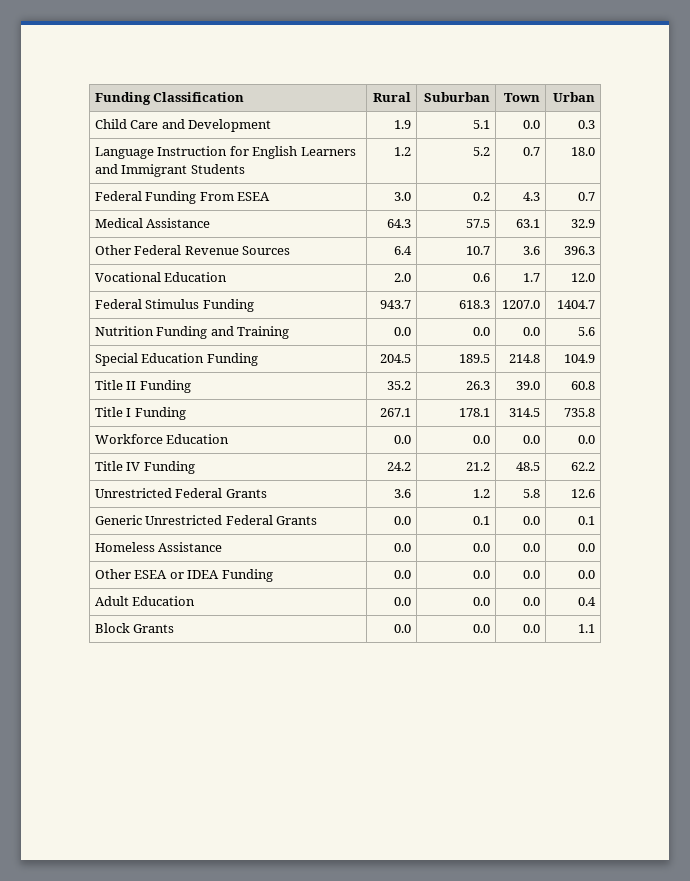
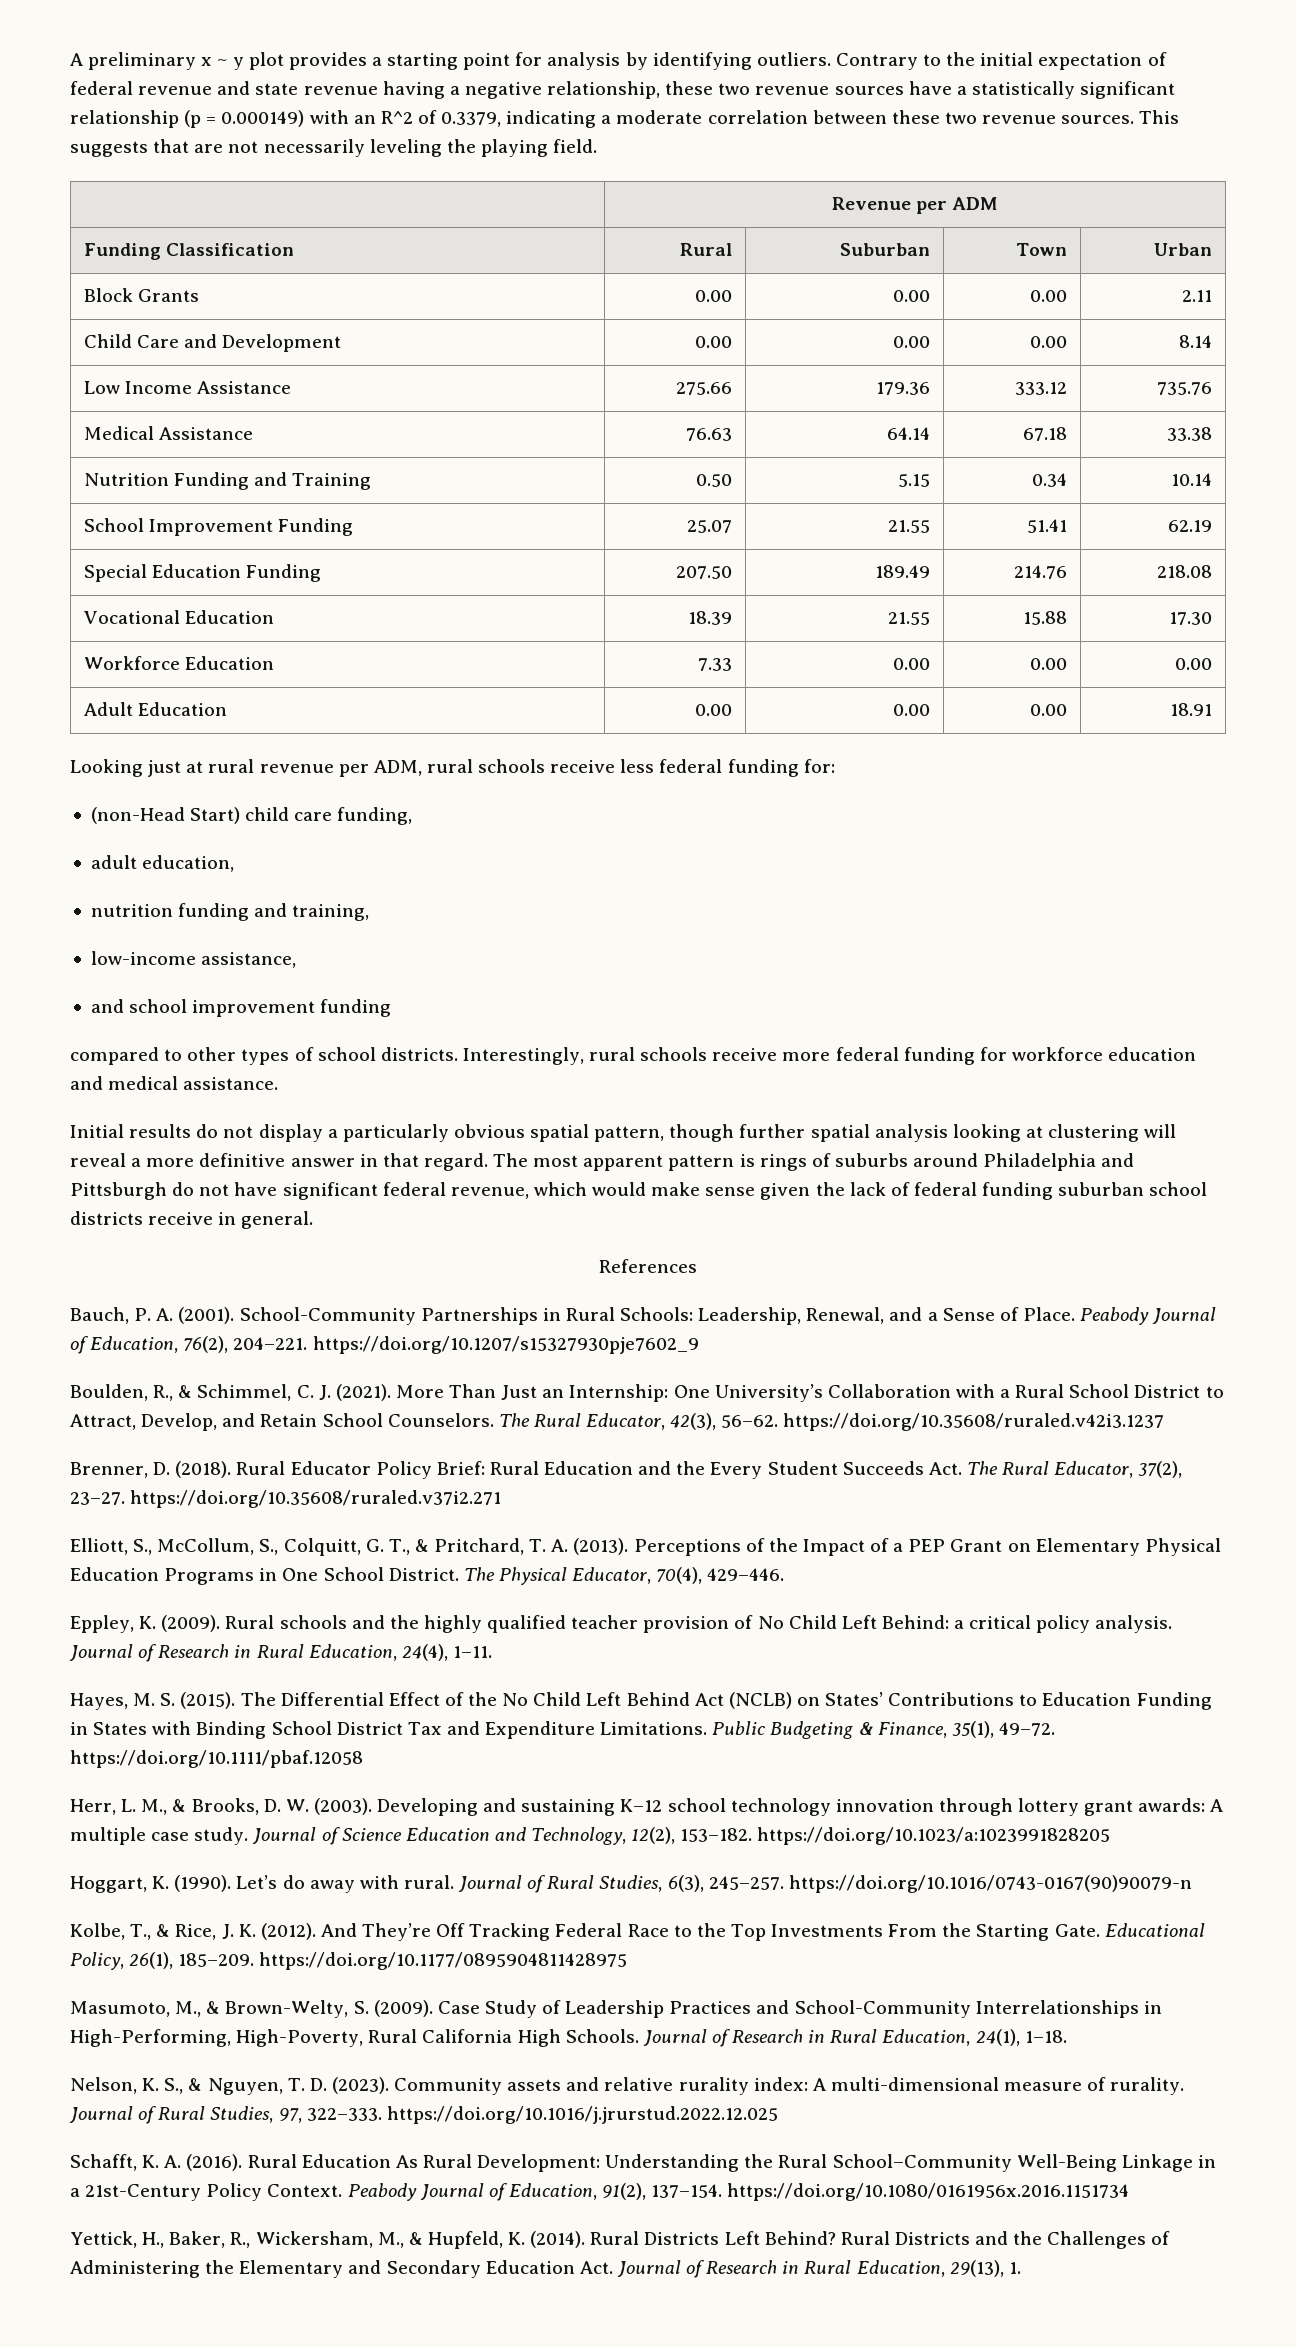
(94, 98) none -> [70,52,1167,70] [70,81,1176,99] [70,110,1180,128] [70,139,598,157] [831,197,999,214] A preliminary x ~ y plot provides a starting point for analysis by identifying outliers. Contrary to the initial expectation of federal revenue and state revenue having a negative relationship, these two revenue sources have a statistically significant relationship (p = 0.000149) with an R^2 of 0.3379, indicating a moderate correlation between these two revenue sources. This suggests that are not necessarily leveling the playing field. // | Revenue per ADM //
[94,119,272,132] [394,120,412,129] [473,120,491,129] [523,120,541,129] [578,120,596,129] [94,146,356,159] [94,164,245,177] [394,147,412,156] [473,147,491,156] [523,147,541,156] [571,147,596,156] [94,191,271,204] [394,192,412,201] [473,192,491,201] [523,192,541,201] [578,192,596,201] [94,218,211,228] [387,219,412,228] [466,219,491,228] [516,219,541,228] [571,219,596,228] [94,245,291,255] [394,246,413,255] [466,246,491,255] [523,246,541,255] [564,246,596,255] [94,272,228,282] [394,273,412,282] [473,273,491,282] [523,273,541,282] [571,273,596,282] [94,299,254,312] [380,300,412,309] [459,300,491,309] [502,300,541,309] [557,300,596,309] [94,326,290,339] [394,327,412,336] [473,327,491,336] [523,327,541,336] [578,327,596,336] [94,353,258,366] [380,354,412,363] [459,354,491,363] [509,354,541,363] [564,354,596,363] [94,380,191,393] [387,381,412,390] [466,381,491,390] [516,381,541,390] [571,381,596,390] [94,407,186,420] [380,408,412,417] [459,408,491,417] [509,408,541,417] [564,408,596,417] [94,434,230,444] [394,435,412,444] [473,435,491,444] [523,435,541,444] [578,435,596,444] [94,461,195,474] [387,462,412,471] [466,462,491,471] [516,462,541,471] [571,462,596,471] [94,488,267,498] [394,489,412,498] [473,489,491,498] [523,489,541,498] [571,489,596,498] [94,515,318,525] [394,516,412,525] [473,516,491,525] [523,516,541,525] [578,516,596,525] [94,542,223,552] [394,543,412,552] [473,543,491,552] [523,543,541,552] [578,543,596,552] [94,569,273,582] [394,570,412,579] [473,570,491,579] [523,570,541,579] [578,570,596,579] [94,596,196,606] [394,597,412,606] [473,597,491,606] [523,597,541,606] [578,597,597,606] [94,623,175,633] [394,624,412,633] [473,624,491,633] [523,624,541,633] [578,624,596,633] Child Care and Development | 1.9 | 5.1 | 0.0 | 0.3 // Language Instruction for English Learners and Immigrant Students | 1.2 | 5.2 | 0.7 | 18.0 // Federal Funding From ESEA | 3.0 | 0.2 | 4.3 | 0.7 // Medical Assistance | 64.3 | 57.5 | 63.1 | 32.9 // Other Federal Revenue Sources | 6.4 | 10.7 | 3.6 | 396.3 // Vocational Education | 2.0 | 0.6 | 1.7 | 12.0 // Federal Stimulus Funding | 943.7 | 618.3 | 1207.0 | 1404.7 // Nutrition Funding and Training | 0.0 | 0.0 | 0.0 | 5.6 // Special Education Funding | 204.5 | 189.5 | 214.8 | 104.9 // Title II Funding | 35.2 | 26.3 | 39.0 | 60.8 // Title I Funding | 267.1 | 178.1 | 314.5 | 735.8 // Workforce Education | 0.0 | 0.0 | 0.0 | 0.0 // Title IV Funding | 24.2 | 21.2 | 48.5 | 62.2 // Unrestricted Federal Grants | 3.6 | 1.2 | 5.8 | 12.6 // Generic Unrestricted Federal Grants | 0.0 | 0.1 | 0.0 | 0.1 // Homeless Assistance | 0.0 | 0.0 | 0.0 | 0.0 // Other ESEA or IDEA Funding | 0.0 | 0.0 | 0.0 | 0.0 // Adult Education | 0.0 | 0.0 | 0.0 | 0.4 // Block Grants | 0.0 | 0.0 | 0.0 | 1.1 -> [83,288,200,302] [695,290,733,302] [893,290,931,302] [1030,290,1068,302] [1182,290,1213,302] [83,334,342,352] [695,336,733,348] [893,336,931,348] [1030,336,1068,348] [1179,335,1213,348] [83,381,292,394] [676,382,733,395] [876,382,931,395] [1015,382,1068,395] [1157,382,1213,395] [83,426,254,440] [686,428,733,441] [887,427,931,440] [1023,427,1068,441] [1167,427,1213,441] [83,472,372,490] [696,474,733,487] [898,474,931,487] [1032,473,1068,487] [1171,473,1213,486] [83,518,354,536] [687,520,733,533] [888,520,931,533] [1027,519,1068,533] [1168,520,1213,532] [83,564,322,582] [676,566,733,579] [875,565,931,578] [1014,565,1068,579] [1157,565,1213,578] [83,610,275,624] [688,611,733,625] [888,612,931,625] [1023,611,1068,625] [1169,612,1213,625] [83,656,275,670] [698,658,733,671] [893,658,931,670] [1030,658,1068,670] [1175,658,1213,670] [83,702,228,716] [695,704,733,716] [893,704,931,716] [1030,704,1068,716] [1170,703,1213,716] [70,759,835,777] [90,807,413,825] [90,855,235,872] [90,903,370,921] [90,951,297,968] [90,999,392,1017] [70,1047,1197,1065] [70,1076,279,1090] [70,1124,1177,1142] [70,1153,1135,1171] [70,1182,1208,1200] [70,1211,314,1229] [599,1259,697,1273] [70,1307,1217,1325] [70,1336,699,1354] [70,1384,1224,1402] [70,1413,1165,1431] [70,1461,1183,1479] [70,1490,502,1508] [70,1538,1221,1556] [70,1567,785,1585] [70,1615,1173,1633] [69,1644,492,1662] [70,1692,1212,1710] [70,1721,1055,1739] [70,1750,363,1768] [70,1798,1224,1816] [70,1827,1111,1845] [70,1875,1192,1893] [70,1923,1205,1941] [70,1952,628,1970] [70,2000,1162,2018] [70,2029,1067,2047] [70,2077,1185,2095] [69,2106,778,2124] [70,2154,1216,2172] [70,2183,1130,2201] [70,2231,1171,2249] [70,2260,1021,2278] Block Grants | 0.00 | 0.00 | 0.00 | 2.11 // Child Care and Development | 0.00 | 0.00 | 0.00 | 8.14 // Low Income Assistance | 275.66 | 179.36 | 333.12 | 735.76 // Medical Assistance | 76.63 | 64.14 | 67.18 | 33.38 // Nutrition Funding and Training | 0.50 | 5.15 | 0.34 | 10.14 // School Improvement Funding | 25.07 | 21.55 | 51.41 | 62.19 // Special Education Funding | 207.50 | 189.49 | 214.76 | 218.08 // Vocational Education | 18.39 | 21.55 | 15.88 | 17.30 // Workforce Education | 7.33 | 0.00 | 0.00 | 0.00 // Adult Education | 0.00 | 0.00 | 0.00 | 18.91 // Looking just at rural revenue per ADM, rural schools receive less federal funding for: // (non-Head Start) child care funding, // adult education, // nutrition funding and training, // low-income assistance, // and school improvement funding // compared to other types of school districts. Interestingly, rural schools receive more federal funding for workforce education and medical assistance. // Initial results do not display a particularly obvious spatial pattern, though further spatial analysis looking at clustering will reveal a more definitive answer in that regard. The most apparent pattern is rings of suburbs around Philadelphia and Pittsburgh do not have significant federal revenue, which would make sense given the lack of federal funding suburban school districts receive in general. // References // Bauch, P. A. (2001). School-Community Partnerships in Rural Schools: Leadership, Renewal, and a Sense of Place. Peabody Journal of Education, 76(2), 204–221. https://doi.org/10.1207/s15327930pje7602_9 // Boulden, R., & Schimmel, C. J. (2021). More Than Just an Internship: One University’s Collaboration with a Rural School District to Attract, Develop, and Retain School Counselors. The Rural Educator, 42(3), 56–62. https://doi.org/10.35608/ruraled.v42i3.1237 // Brenner, D. (2018). Rural Educator Policy Brief: Rural Education and the Every Student Succeeds Act. The Rural Educator, 37(2), 23–27. https://doi.org/10.35608/ruraled.v37i2.271 // Elliott, S., McCollum, S., Colquitt, G. T., & Pritchard, T. A. (2013). Perceptions of the Impact of a PEP Grant on Elementary Physical Education Programs in One School District. The Physical Educator, 70(4), 429–446. // Eppley, K. (2009). Rural schools and the highly qualified teacher provision of No Child Left Behind: a critical policy analysis. Journal of Research in Rural Education, 24(4), 1–11. // Hayes, M. S. (2015). The Differential Effect of the No Child Left Behind Act (NCLB) on States’ Contributions to Education Funding in States with Binding School District Tax and Expenditure Limitations. Public Budgeting & Finance, 35(1), 49–72. https://doi.org/10.1111/pbaf.12058 // Herr, L. M., & Brooks, D. W. (2003). Developing and sustaining K–12 school technology innovation through lottery grant awards: A multiple case study. Journal of Science Education and Technology, 12(2), 153–182. https://doi.org/10.1023/a:1023991828205 // Hoggart, K. (1990). Let’s do away with rural. Journal of Rural Studies, 6(3), 245–257. https://doi.org/10.1016/0743-0167(90)90079-n // Kolbe, T., & Rice, J. K. (2012). And They’re Off Tracking Federal Race to the Top Investments From the Starting Gate. Educational Policy, 26(1), 185–209. https://doi.org/10.1177/0895904811428975 // Masumoto, M., & Brown-Welty, S. (2009). Case Study of Leadership Practices and School-Community Interrelationships in High-Performing, High-Poverty, Rural California High Schools. Journal of Research in Rural Education, 24(1), 1–18. // Nelson, K. S., & Nguyen, T. D. (2023). Community assets and relative rurality index: A multi-dimensional measure of rurality. Journal of Rural Studies, 97, 322–333. https://doi.org/10.1016/j.jrurstud.2022.12.025 // Schafft, K. A. (2016). Rural Education As Rural Development: Understanding the Rural School–Community Well-Being Linkage in a 21st-Century Policy Context. Peabody Journal of Education, 91(2), 137–154. https://doi.org/10.1080/0161956x.2016.1151734 // Yettick, H., Baker, R., Wickersham, M., & Hupfeld, K. (2014). Rural Districts Left Behind? Rural Districts and the Challenges of Administering the Elementary and Secondary Education Act. Journal of Research in Rural Education, 29(13), 1.

